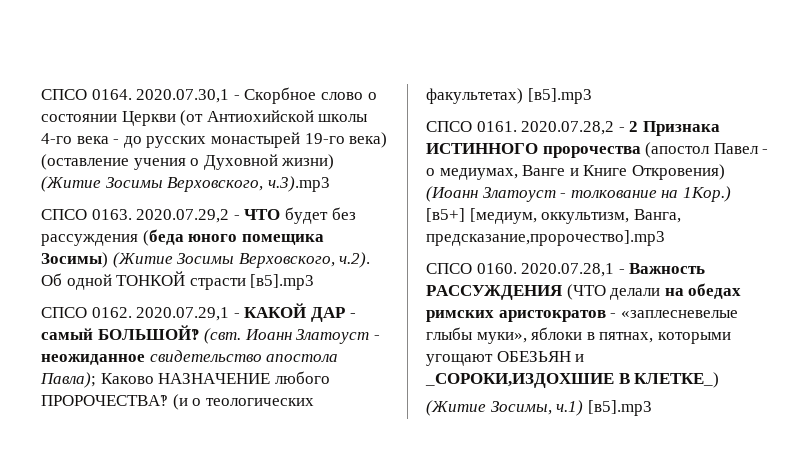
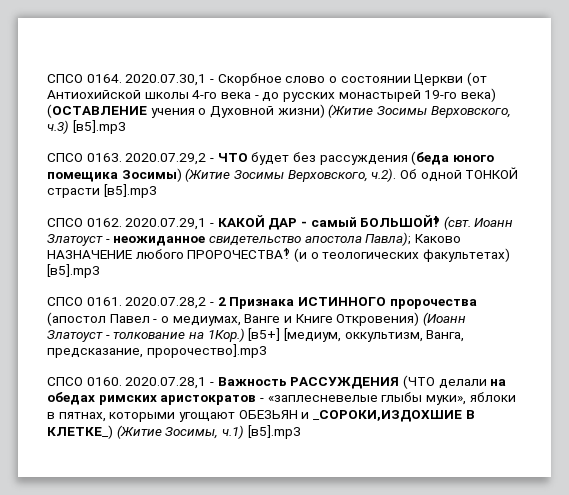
[41,154,129,170] (оставление -> [47,104,147,118] (ОСТАВЛЕНИЕ
[267,176,330,192] ч.3).mp3 -> [47,120,126,134] ч.3) [в5].mp3
[426,230,665,246] предсказание,пророчество].mp3 -> [47,344,267,358] предсказание, пророчество].mp3
(720, 380) // -> (113, 432) none

